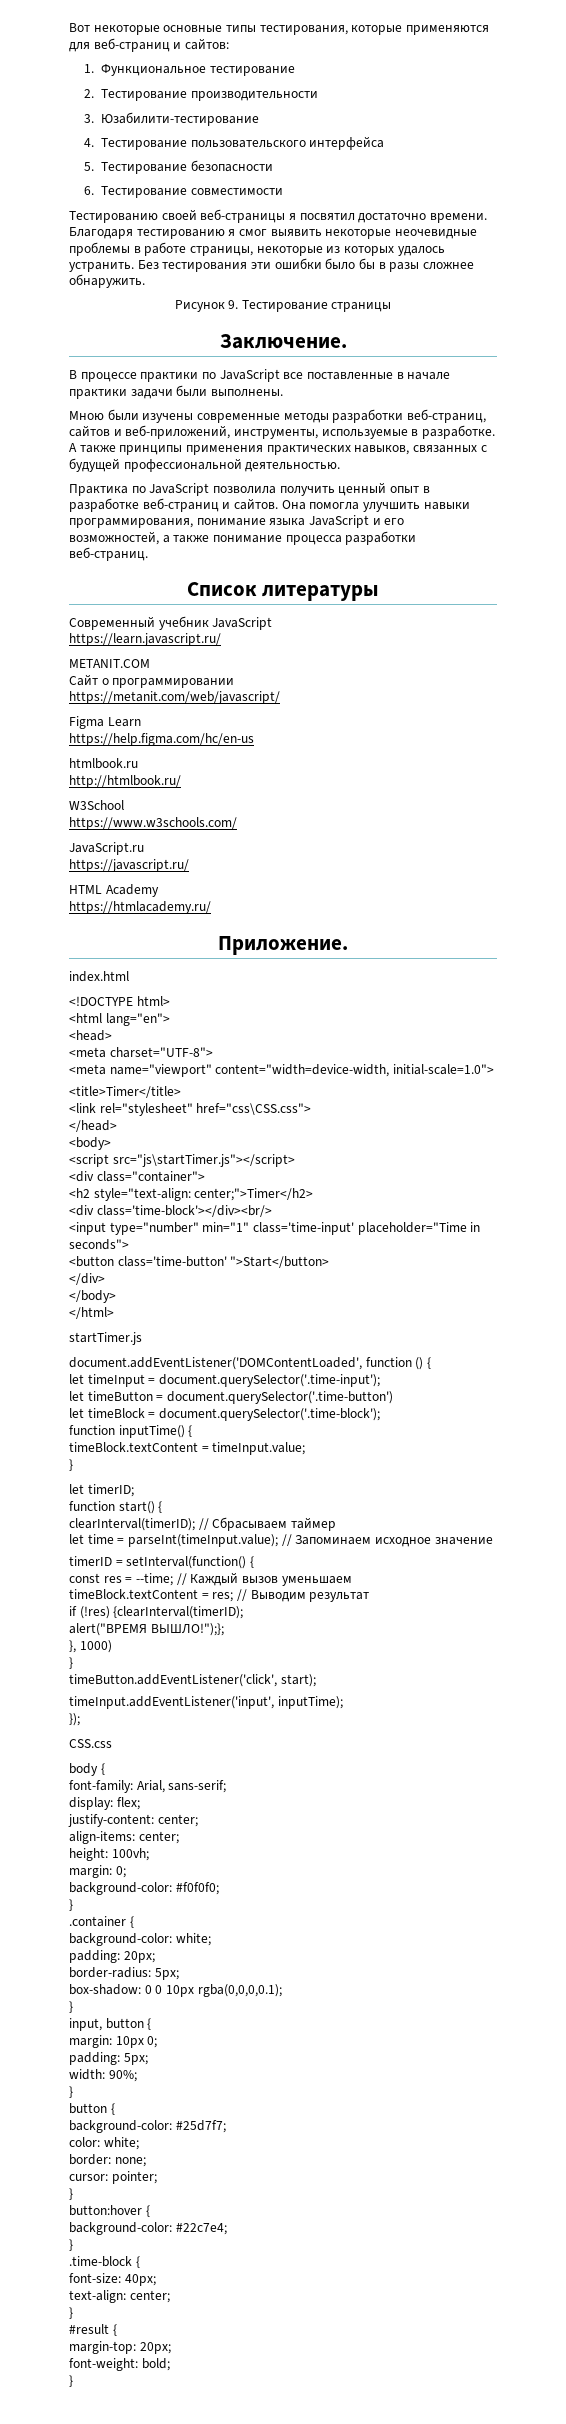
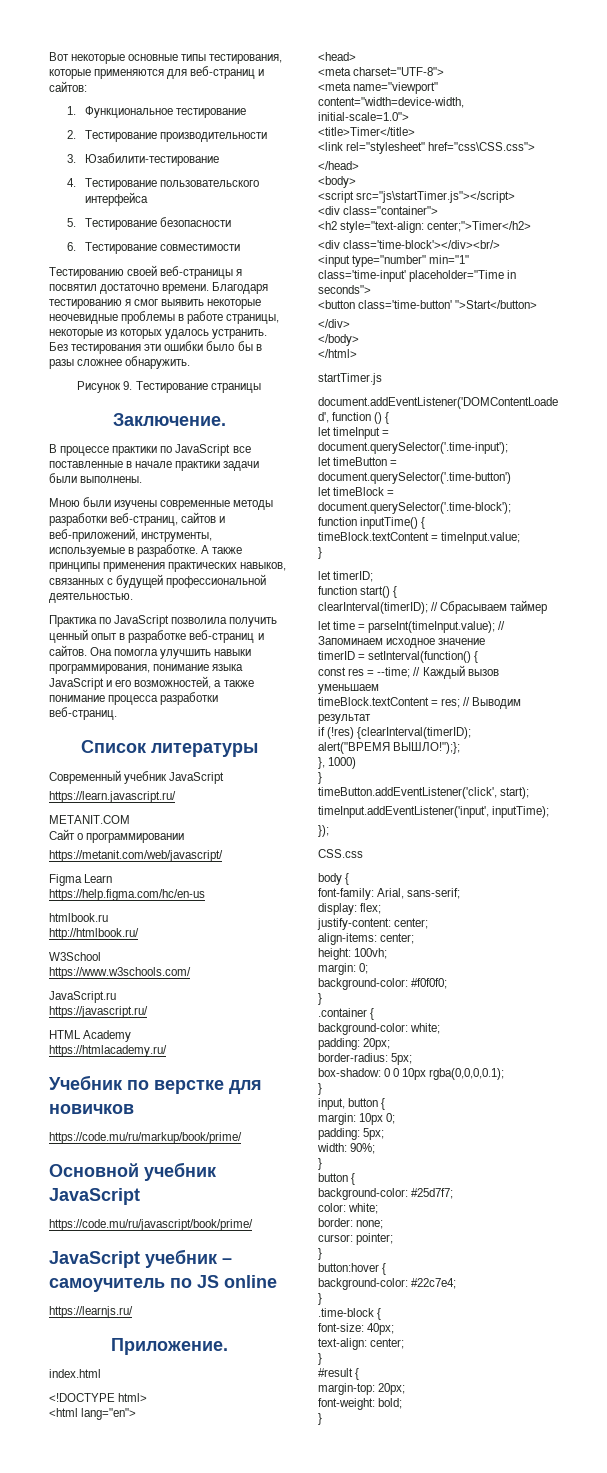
(211, 907) none -> [49,1075,262,1094] [49,1104,134,1114] [49,1132,242,1144] [49,1162,217,1181] [49,1188,140,1205] [49,1219,253,1231] [49,1249,232,1268] [49,1275,277,1292] [49,1306,133,1318] // Учебник по верстке для новичков // https://code.mu/ru/markup/book/prime/ // Основной учебник JavaScript // https://code.mu/ru/javascript/book/prime/ // JavaScript учебник – самоучитель по JS online // https://learnjs.ru/

